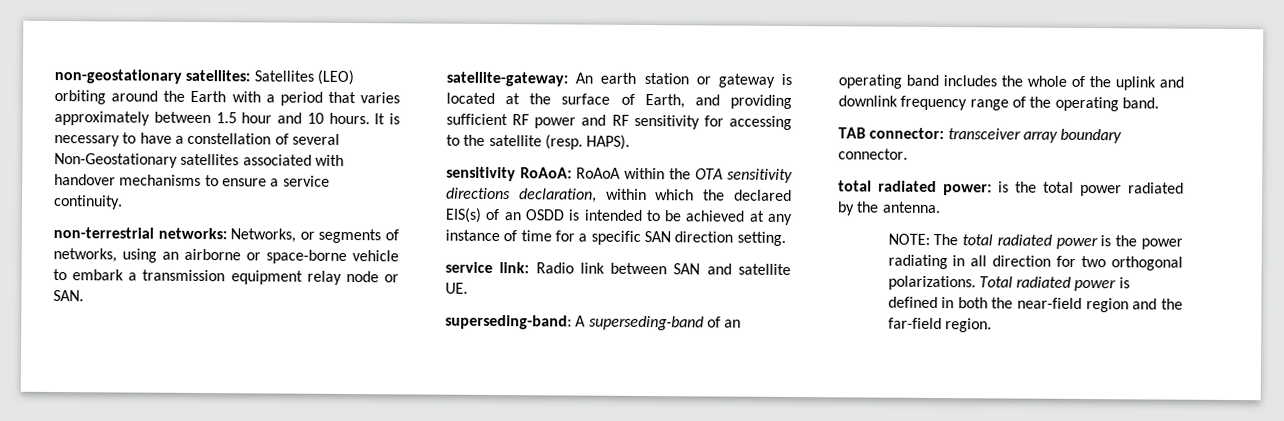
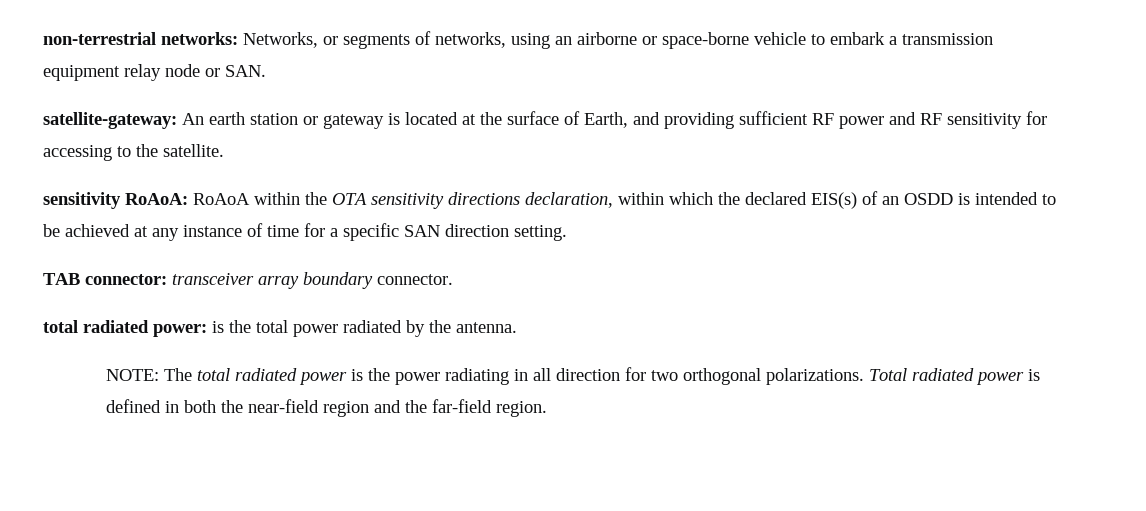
[54,69,354,86] [54,90,400,106] [54,110,400,126] [54,132,340,147] [54,152,344,168] [54,173,330,187] [53,194,123,210] non-geostationary satellites: Satellites (LEO) orbiting around the Earth with a period that varies approximately between 1.5 hour and 10 hours. It is necessary to have a constellation of several Non-Geostationary satellites associated with handover mechanisms to ensure a service continuity. // -> (43, 38) none
[488,134,631,150] satellite (resp. HAPS). -> [163,144,224,157] satellite.
[445,261,791,276] [445,282,468,294] [445,314,742,331] [838,74,1184,91] [838,95,1159,112] // service link: Radio link between SAN and satellite UE. // superseding-band: A superseding-band of an operating band includes the whole of the uplink and downlink frequency range of the operating band. -> (567, 233) none

